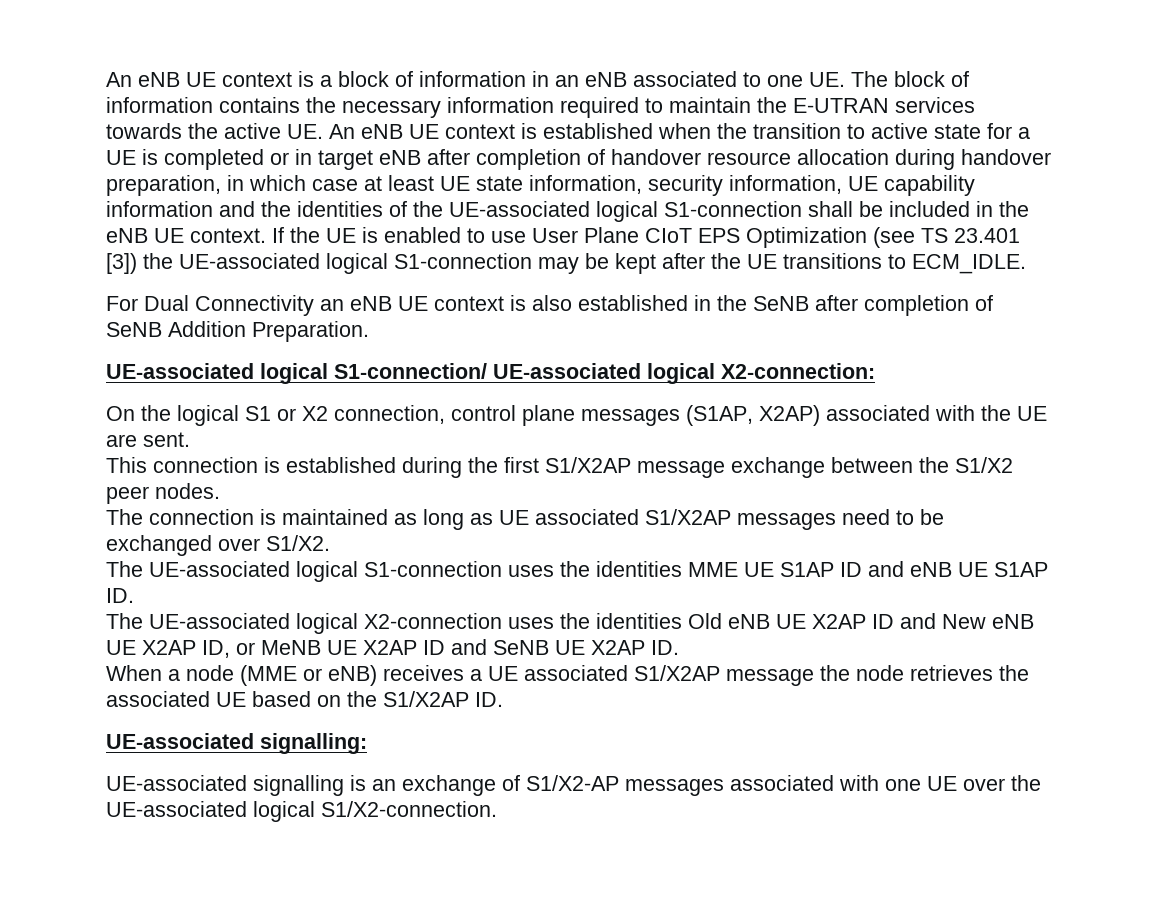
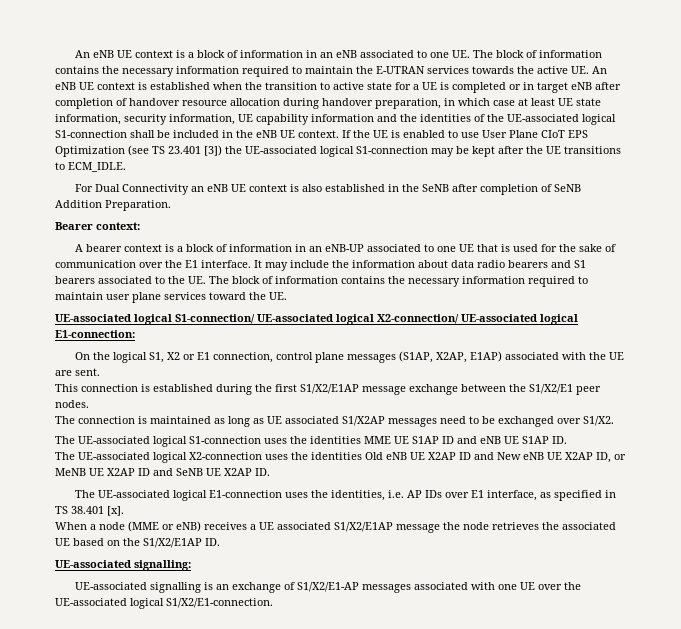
(369, 331) none -> [55,222,140,230] [74,244,616,252] [55,260,586,271] [55,276,588,287] [55,292,287,303] // Bearer context: // A bearer context is a block of information in an eNB-UP associated to one UE that is used for the sake of communication over the E1 interface. It may include the information about data radio bearers and S1 bearers associated to the UE. The block of information contains the necessary information required to maintain user plane services toward the UE.
[721,363,875,379] X2-connection: -> [377,314,578,325] [55,330,135,338] X2-connection/ UE-associated logical E1-connection:
[245,406,328,421] S1 or X2 -> [148,352,210,363] S1, X2 or E1
[759,405,820,426] X2AP) -> [435,351,502,363] X2AP, E1AP)
[545,457,631,473] S1/X2AP -> [300,384,359,394] S1/X2/E1AP
[955,457,1013,473] S1/X2 -> [529,384,573,394] S1/X2/E1
(679, 647) none -> [74,490,616,501] [55,506,124,516] // The UE-associated logical E1-connection uses the identities, i.e. AP IDs over E1 interface, as specified in TS 38.401 [x].
[634,665,720,681] S1/X2AP -> [334,522,393,532] S1/X2/E1AP
[383,691,469,707] S1/X2AP -> [143,538,202,548] S1/X2/E1AP
[526,775,619,791] S1/X2-AP -> [296,582,359,592] S1/X2/E1-AP
[321,801,497,817] S1/X2-connection. -> [166,598,273,608] S1/X2/E1-connection.

